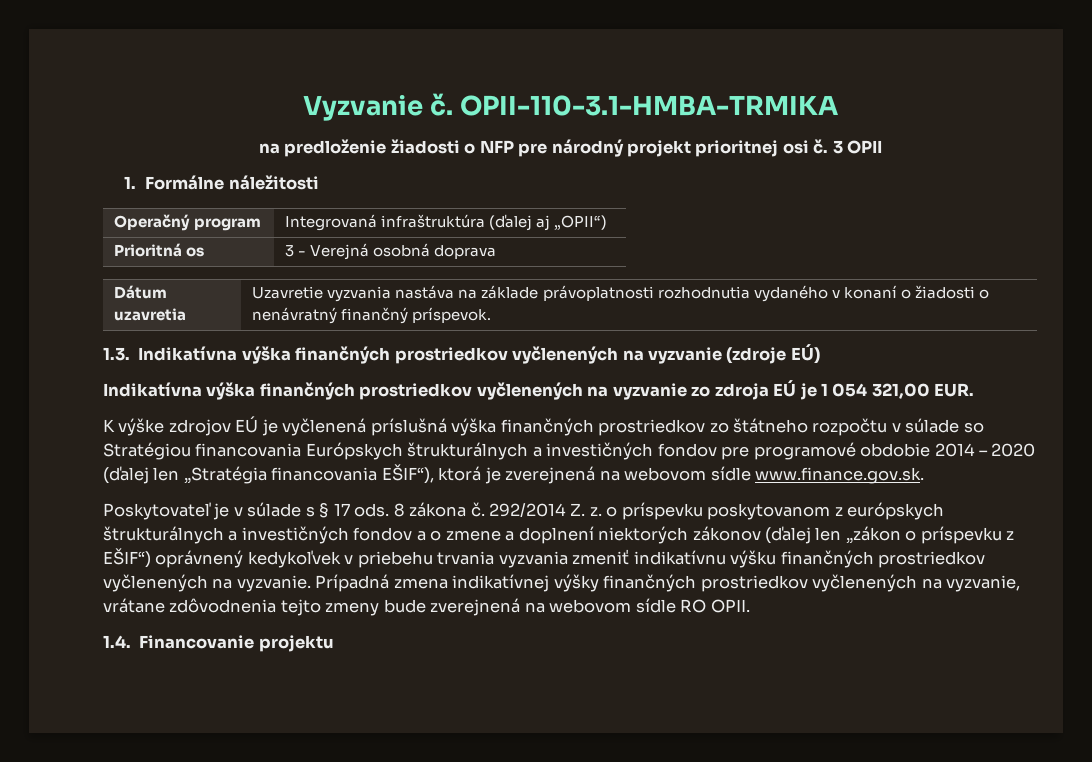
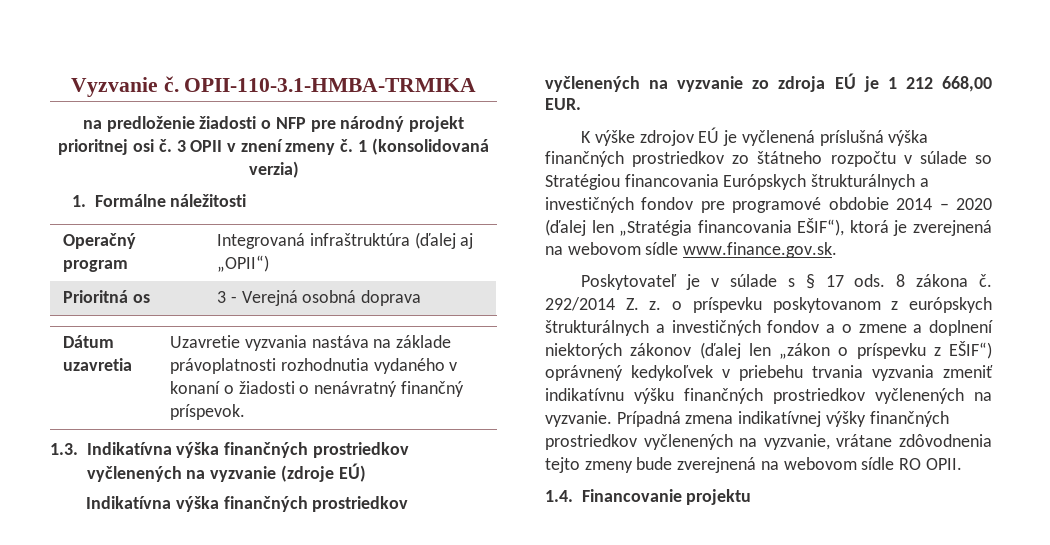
(883, 147) none -> [226,138,489,155] [248,161,299,178] v znení zmeny č. 1 (konsolidovaná verzia)
[832,383,930,399] 054 321,00 -> [905,76,992,92] 212 668,00

